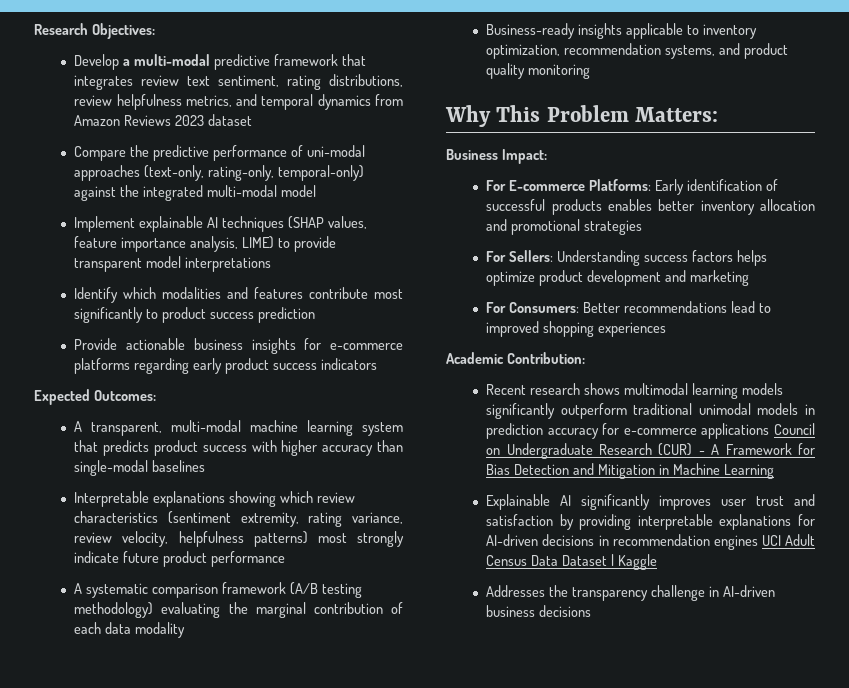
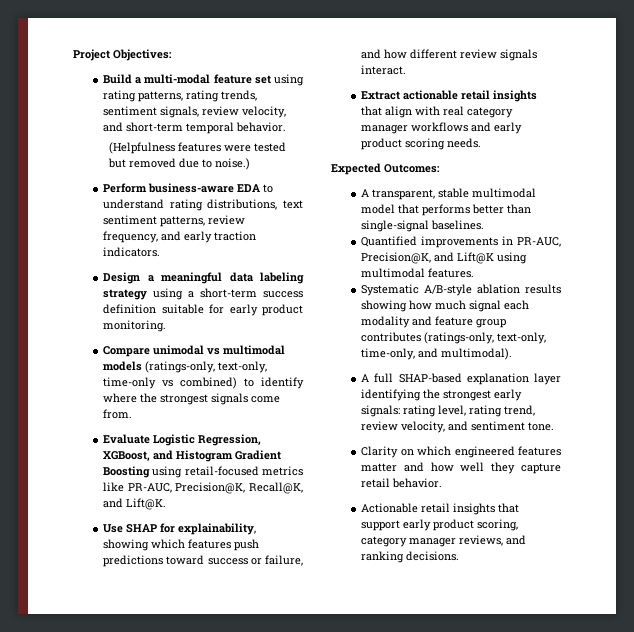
[34,23,88,35] Research -> [73,49,110,61] Project
[74,54,120,70] Develop -> [103,74,133,84] Build
[214,54,366,70] [74,74,403,90] [74,94,403,110] [74,114,253,126] [74,145,365,161] [74,165,365,181] [74,185,316,201] [74,216,367,232] [74,236,336,252] [74,256,272,272] [74,287,403,303] [74,307,315,323] [74,338,403,354] [74,358,377,374] [34,389,156,405] [74,420,403,436] [74,440,403,456] [74,460,206,476] [74,491,355,507] [74,511,403,527] [74,531,404,547] [74,551,286,567] [74,582,362,598] [74,602,403,618] [74,622,186,638] [486,23,757,39] [486,43,788,59] [486,63,591,79] [445,105,719,127] [446,149,547,164] [486,179,778,195] [486,199,815,215] [486,219,643,235] [486,250,767,266] [486,270,749,286] [486,301,771,313] [486,321,667,337] [446,352,585,364] [486,383,783,399] [486,403,815,419] [486,423,815,439] [486,443,815,459] [486,463,774,479] [486,494,815,510] [486,514,815,530] [486,534,815,550] [486,554,657,570] [486,585,775,601] [486,605,592,617] predictive framework that integrates review text sentiment, rating distributions, review helpfulness metrics, and temporal dynamics from Amazon Reviews 2023 dataset // Compare the predictive performance of uni-modal approaches (text-only, rating-only, temporal-only) against the integrated multi-modal model // Implement explainable AI techniques (SHAP values, feature importance analysis, LIME) to provide transparent model interpretations // Identify which modalities and features contribute most significantly to product success prediction // Provide actionable business insights for e-commerce platforms regarding early product success indicators // Expected Outcomes: // A transparent, multi-modal machine learning system that predicts product success with higher accuracy than single-modal baselines // Interpretable explanations showing which review characteristics (sentiment extremity, rating variance, review velocity, helpfulness patterns) most strongly indicate future product performance // A systematic comparison framework (A/B testing methodology) evaluating the marginal contribution of each data modality // Business-ready insights applicable to inventory optimization, recommendation systems, and product quality monitoring // Why This Problem Matters: // Business Impact: // For E-commerce Platforms: Early identification of successful products enables better inventory allocation and promotional strategies // For Sellers: Understanding success factors helps optimize product development and marketing // For Consumers: Better recommendations lead to improved shopping experiences // Academic Contribution: // Recent research shows multimodal learning models significantly outperform traditional unimodal models in prediction accuracy for e-commerce applications Council on Undergraduate Research (CUR) - A Framework for Bias Detection and Mitigation in Machine Learning // Explainable AI significantly improves user trust and satisfaction by providing interpretable explanations for AI-driven decisions in recommendation engines UCI Adult Census Data Dataset | Kaggle // Addresses the transparency challenge in AI-driven business decisions -> [213,74,304,86] [103,90,258,102] [103,106,287,118] [103,122,287,134] [108,142,286,154] [107,158,250,170] [103,183,274,193] [103,199,303,211] [103,215,246,227] [103,231,257,243] [103,247,161,257] [103,272,304,284] [103,288,303,300] [103,304,303,316] [103,320,167,332] [103,345,286,357] [103,361,268,373] [103,377,304,389] [103,393,281,405] [103,409,133,419] [103,434,262,446] [103,450,282,462] [103,466,303,478] [103,482,303,494] [103,498,167,510] [103,523,257,535] [103,539,260,551] [103,555,303,567] [361,49,538,61] [361,65,407,75] [361,90,538,102] [361,106,514,118] [361,122,523,134] [361,138,482,150] [331,163,440,175] [361,188,537,200] [361,204,532,216] [361,220,485,232] [361,236,561,248] [361,252,528,264] [361,268,475,278] [361,284,561,296] [361,300,530,312] [361,316,507,328] [361,332,547,344] [361,348,513,360] [361,373,561,385] [361,389,523,401] [361,405,536,417] [361,421,555,433] [361,446,561,458] [361,462,561,474] [361,478,443,488] [361,503,520,515] [361,519,519,531] [361,535,527,547] [361,551,460,563] feature set using rating patterns, rating trends, sentiment signals, review velocity, and short-term temporal behavior. // (Helpfulness features were tested but removed due to noise.) // Perform business-aware EDA to understand rating distributions, text sentiment patterns, review frequency, and early traction indicators. // Design a meaningful data labeling strategy using a short-term success definition suitable for early product monitoring. // Compare unimodal vs multimodal models (ratings-only, text-only, time-only vs combined) to identify where the strongest signals come from. // Evaluate Logistic Regression, XGBoost, and Histogram Gradient Boosting using retail-focused metrics like PR-AUC, Precision@K, Recall@K, and Lift@K. // Use SHAP for explainability, showing which features push predictions toward success or failure, and how different review signals interact. // Extract actionable retail insights that align with real category manager workflows and early product scoring needs. // Expected Outcomes: // A transparent, stable multimodal model that performs better than single-signal baselines. // Quantified improvements in PR-AUC, Precision@K, and Lift@K using multimodal features. // Systematic A/B-style ablation results showing how much signal each modality and feature group contributes (ratings-only, text-only, time-only, and multimodal). // A full SHAP-based explanation layer identifying the strongest early signals: rating level, rating trend, review velocity, and sentiment tone. // Clarity on which engineered features matter and how well they capture retail behavior. // Actionable retail insights that support early product scoring, category manager reviews, and ranking decisions.

